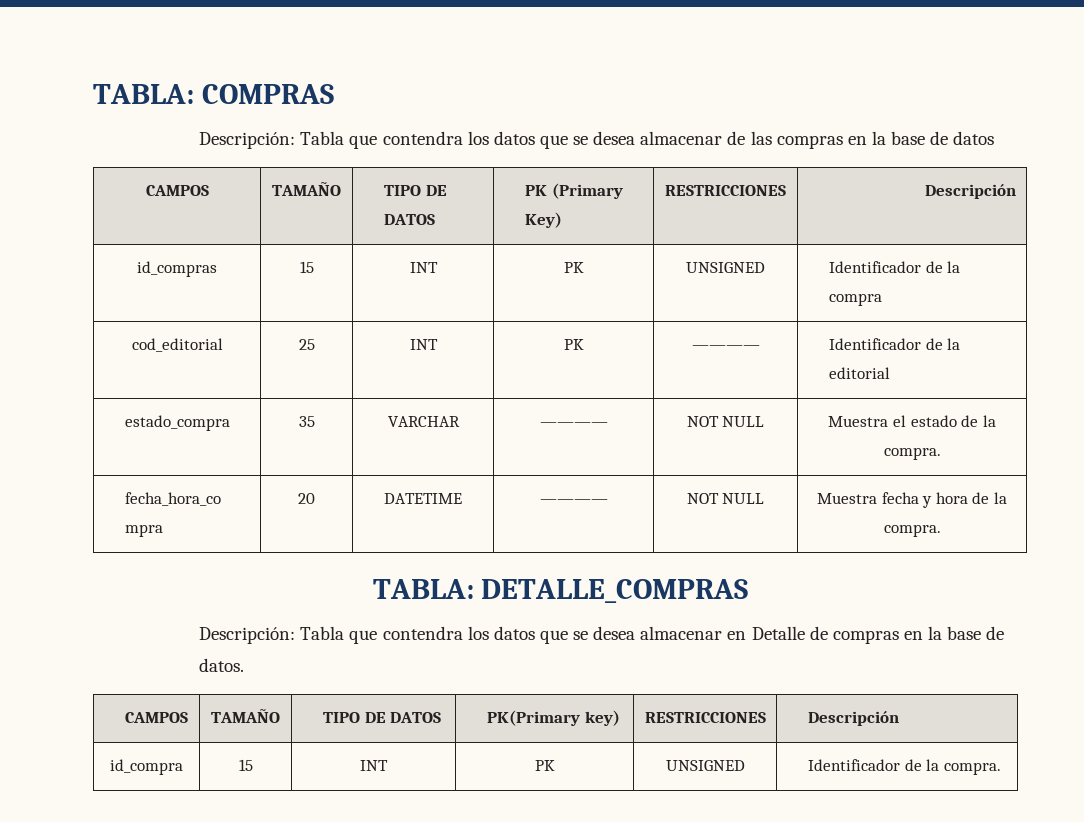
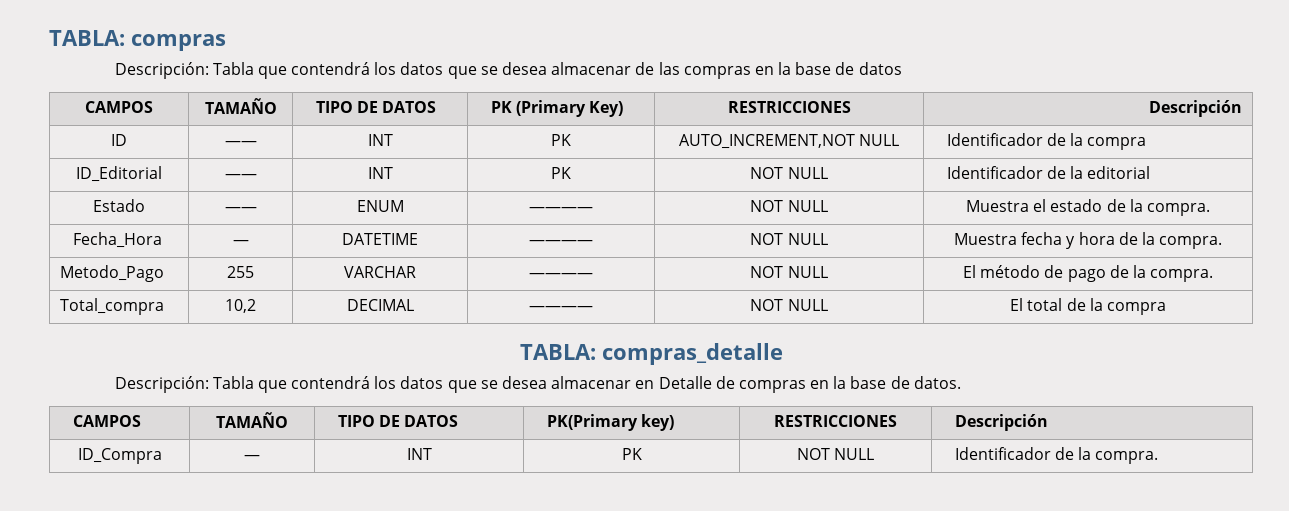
[93,84,334,104] [199,131,463,149] TABLA: COMPRAS // Descripción: Tabla que contendra -> [49,30,226,51] [114,62,371,79] TABLA: compras // Descripción: Tabla que contendrá
[137,261,217,277] [299,261,314,273] [409,262,438,273] [563,262,584,273] [686,262,765,273] id_compras | 15 | INT | PK | UNSIGNED -> [111,134,127,146] [224,141,257,146] [367,134,393,146] [551,134,571,146] [678,134,900,149] ID | —— | INT | PK | AUTO_INCREMENT,NOT NULL
[131,338,223,352] [298,339,315,350] [409,339,438,350] [563,339,584,350] [691,345,760,350] cod_editorial | 25 | INT | PK | ———— -> [76,166,162,182] [224,174,257,179] [367,167,393,179] [551,167,571,179] [750,167,828,179] ID_Editorial | —— | INT | PK | NOT NULL
[124,415,230,431] [298,416,315,427] [387,416,460,427] estado_compra | 35 | VARCHAR -> [93,199,145,212] [224,207,257,212] [356,200,404,212] Estado | —— | ENUM
[124,492,221,506] [124,524,163,537] [298,493,315,504] fecha_hora_co mpra | 20 -> [72,232,162,248] [232,240,249,245] Fecha_Hora | —
[372,579,749,603] [199,626,463,644] // TABLA: DETALLE_COMPRAS // Descripción: Tabla que contendra -> [59,265,164,282] [227,266,255,278] [344,266,416,278] [529,273,593,278] [750,266,828,278] [962,265,1214,282] [59,298,164,315] [225,299,256,313] [346,299,414,311] [529,306,593,311] [750,299,828,311] [1010,298,1166,315] [519,343,783,365] [114,376,371,393] // Metodo_Pago | 255 | VARCHAR | ———— | NOT NULL | El método de pago de la compra. // Total_compra | 10,2 | DECIMAL | ———— | NOT NULL | El total de la compra // TABLA: compras_detalle // Descripción: Tabla que contendrá
[110,759,183,775] [238,759,253,771] [360,760,388,771] [534,760,555,771] [665,760,745,771] id_compra | 15 | INT | PK | UNSIGNED -> [77,448,162,464] [244,455,260,460] [406,448,432,460] [621,448,642,460] [796,448,875,460] ID_Compra | — | INT | PK | NOT NULL

